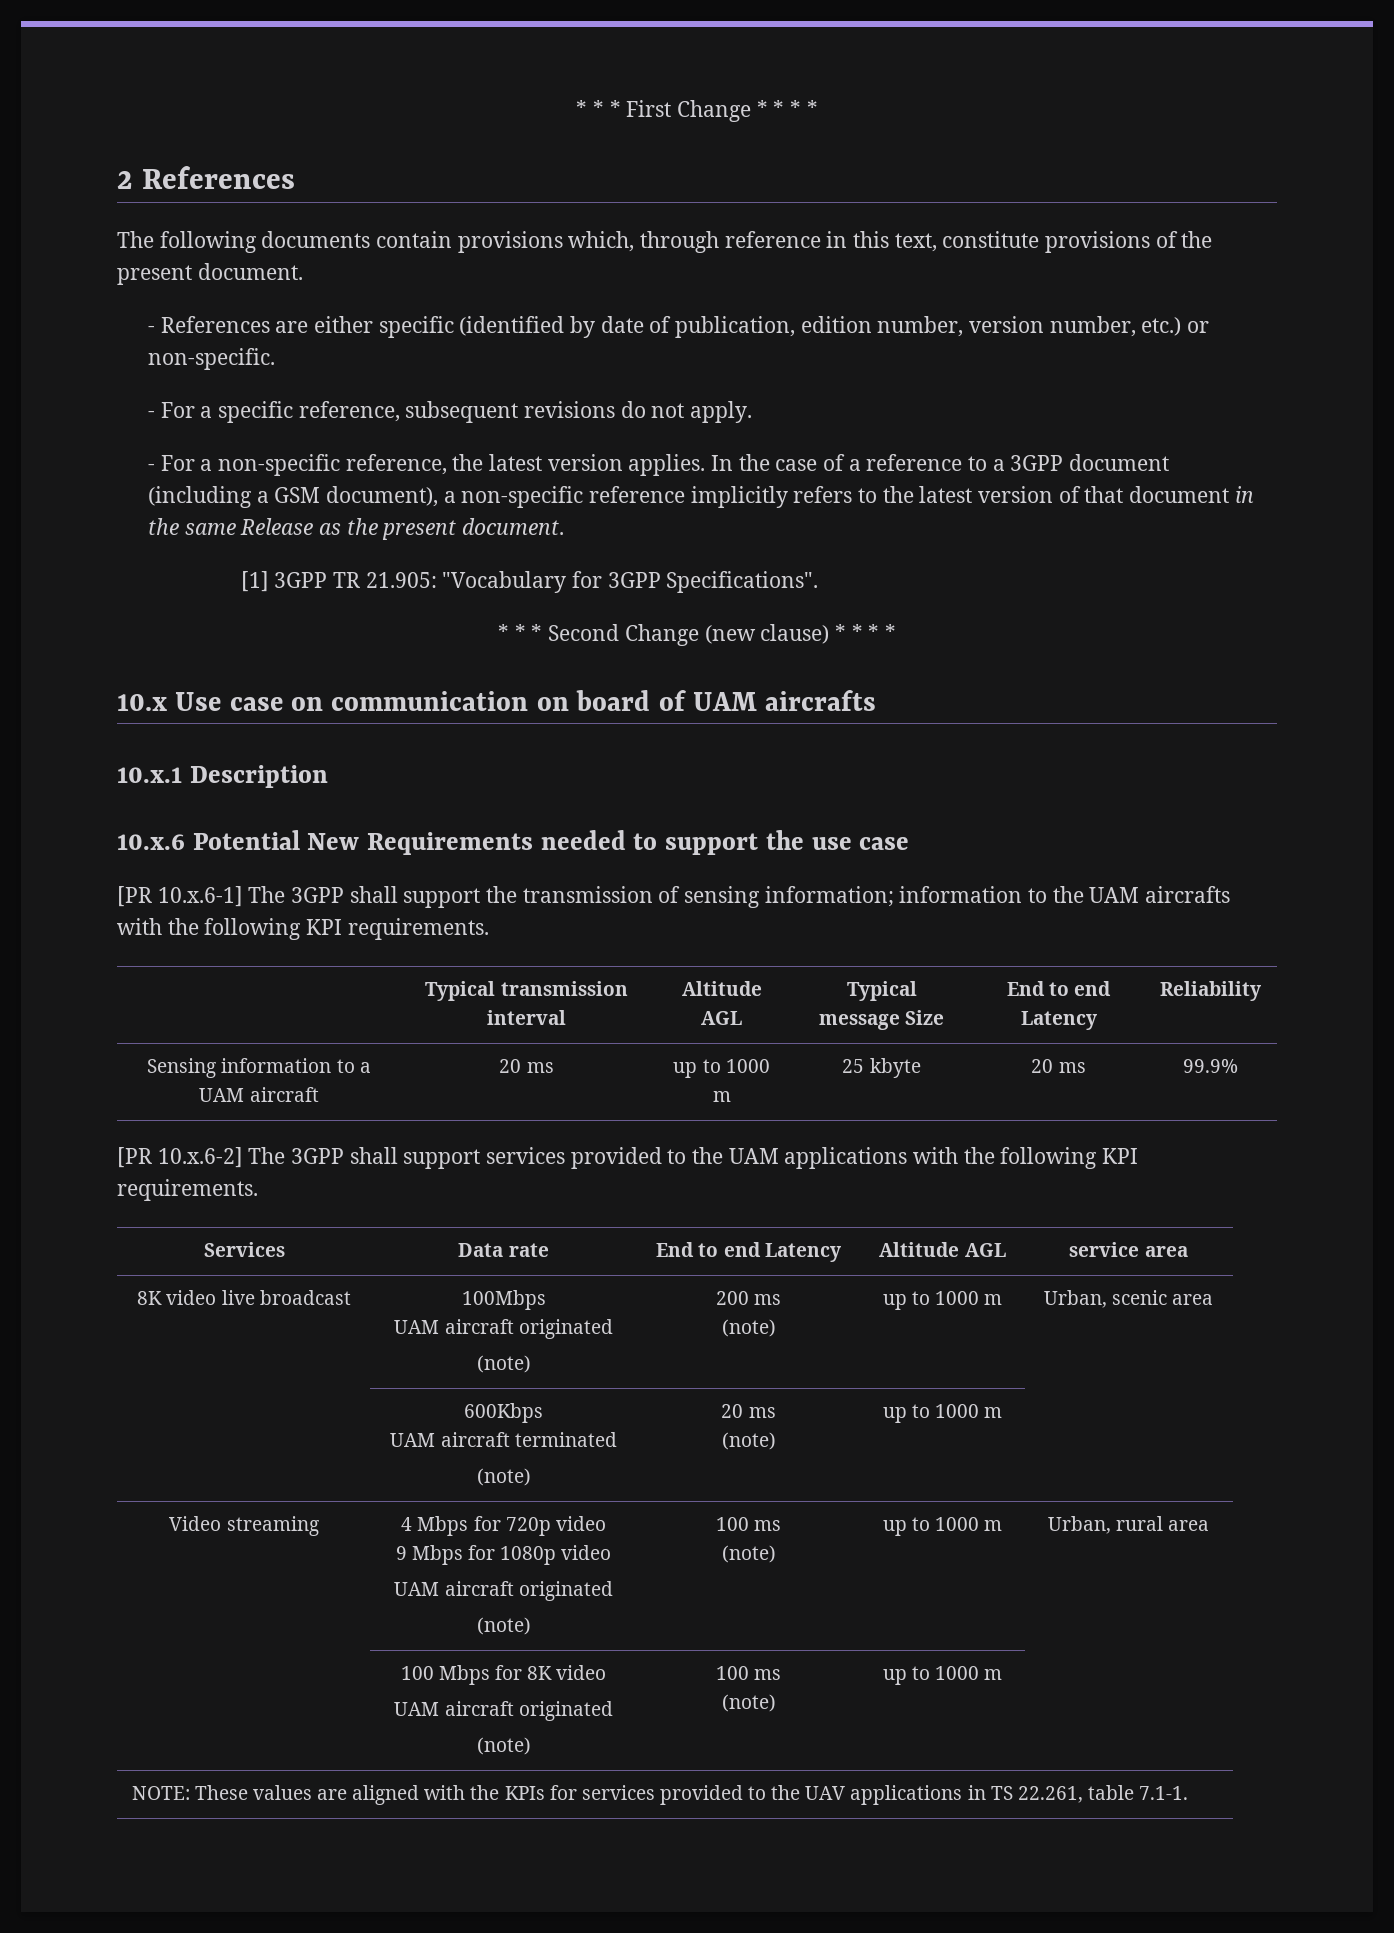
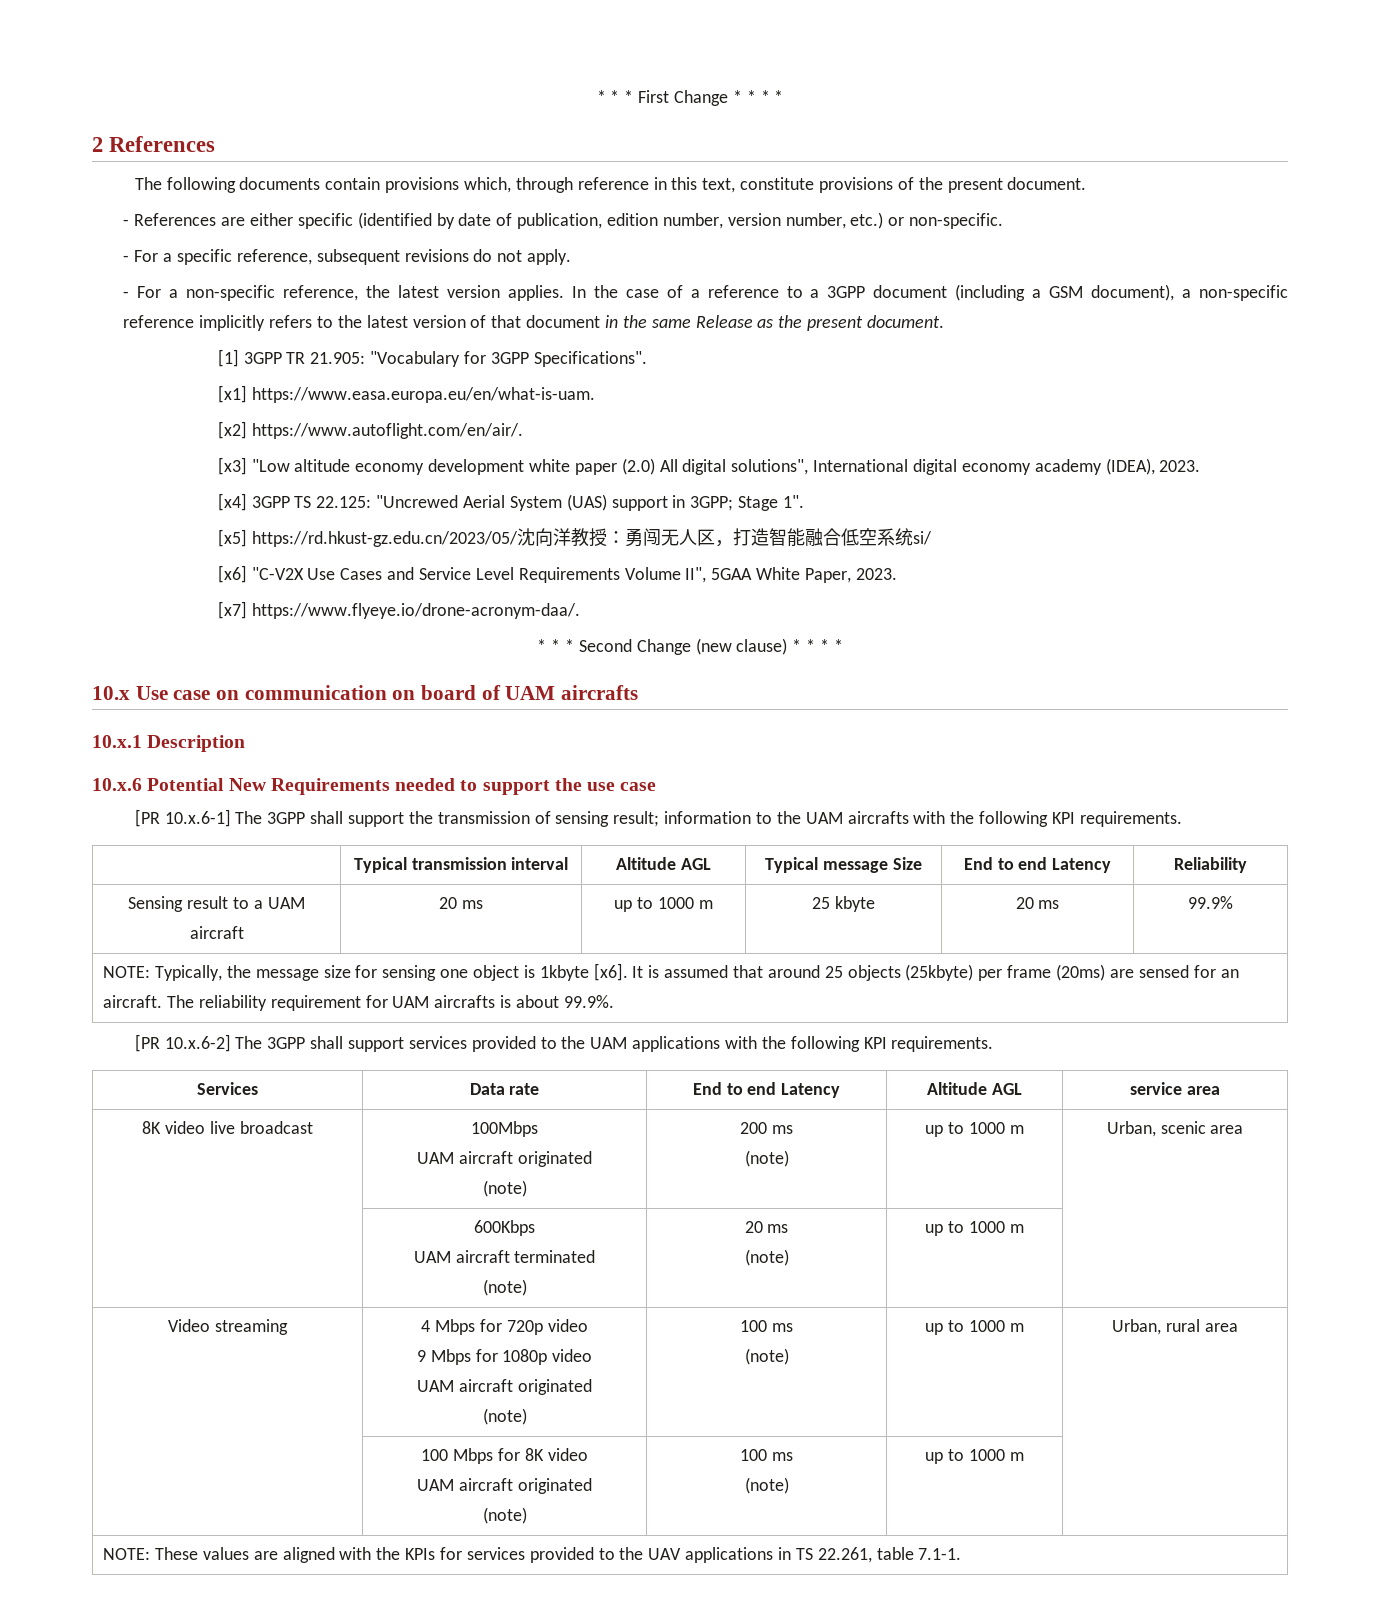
(819, 582) none -> [217,385,595,403] [217,421,523,439] [217,457,1201,475] [217,493,805,511] [217,528,932,547] [217,565,897,583] [217,601,580,619] // [x1] https://www.easa.europa.eu/en/what-is-uam. // [x2] https://www.autoflight.com/en/air/. // [x3] "Low altitude economy development white paper (2.0) All digital solutions", International digital economy academy (IDEA), 2023. // [x4] 3GPP TS 22.125: "Uncrewed Aerial System (UAS) support in 3GPP; Stage 1". // [x5] https://rd.hkust-gz.edu.cn/2023/05/沈向洋教授：勇闯无人区，打造智能融合低空系统si/ // [x6] "C-V2X Use Cases and Service Level Requirements Volume II", 5GAA White Paper, 2023. // [x7] https://www.flyeye.io/drone-acronym-daa/.
[764,886,894,907] information; -> [613,811,660,827] result;
[221,1058,332,1073] information -> [187,896,229,909] result
(1238, 1066) none -> [103,963,1239,981] [103,995,614,1011] // NOTE: Typically, the message size for sensing one object is 1kbyte [x6]. It is assumed that around 25 objects (25kbyte) per frame (20ms) are sensed for an aircraft. The reliability requirement for UAM aircrafts is about 99.9%.

